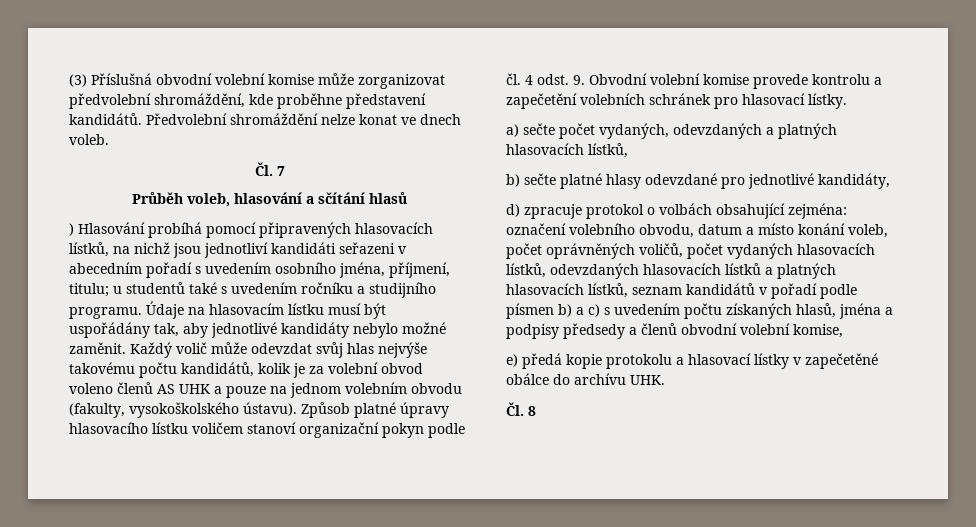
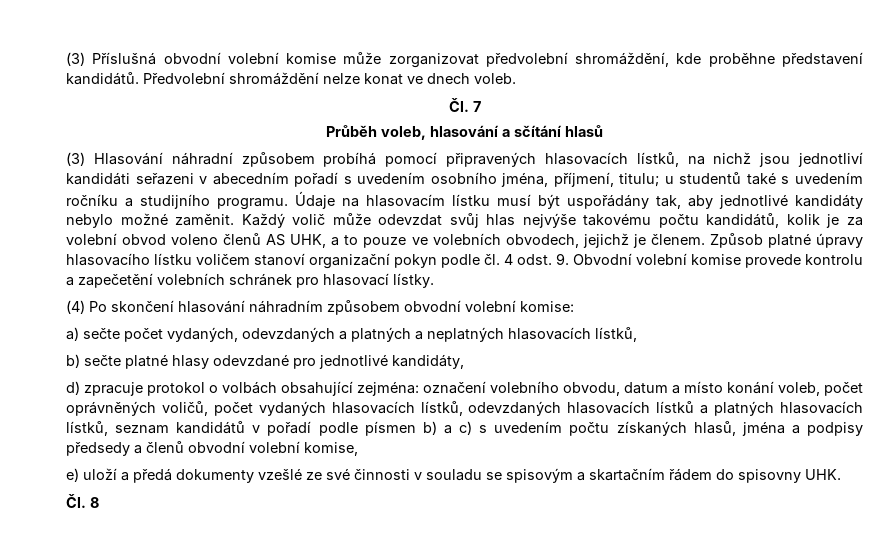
[69,222,145,236] ) Hlasování -> [66,152,315,167] (3) Hlasování náhradní způsobem
[179,382,462,398] [69,402,297,418] UHK a pouze na jednom volebním obvodu (fakulty, vysokoškolského ústavu). -> [290,233,705,248] UHK, a to pouze ve volebních obvodech, jejichž je členem.
(847, 101) none -> [66,300,574,315] // (4) Po skončení hlasování náhradním způsobem obvodní volební komise:
(837, 131) none -> [415,327,504,342] a neplatných
[522,353,878,369] [506,373,626,385] předá kopie protokolu a hlasovací lístky v zapečetěné obálce do archívu -> [83,468,801,483] uloží a předá dokumenty vzešlé ze své činnosti v souladu se spisovým a skartačním řádem do spisovny

